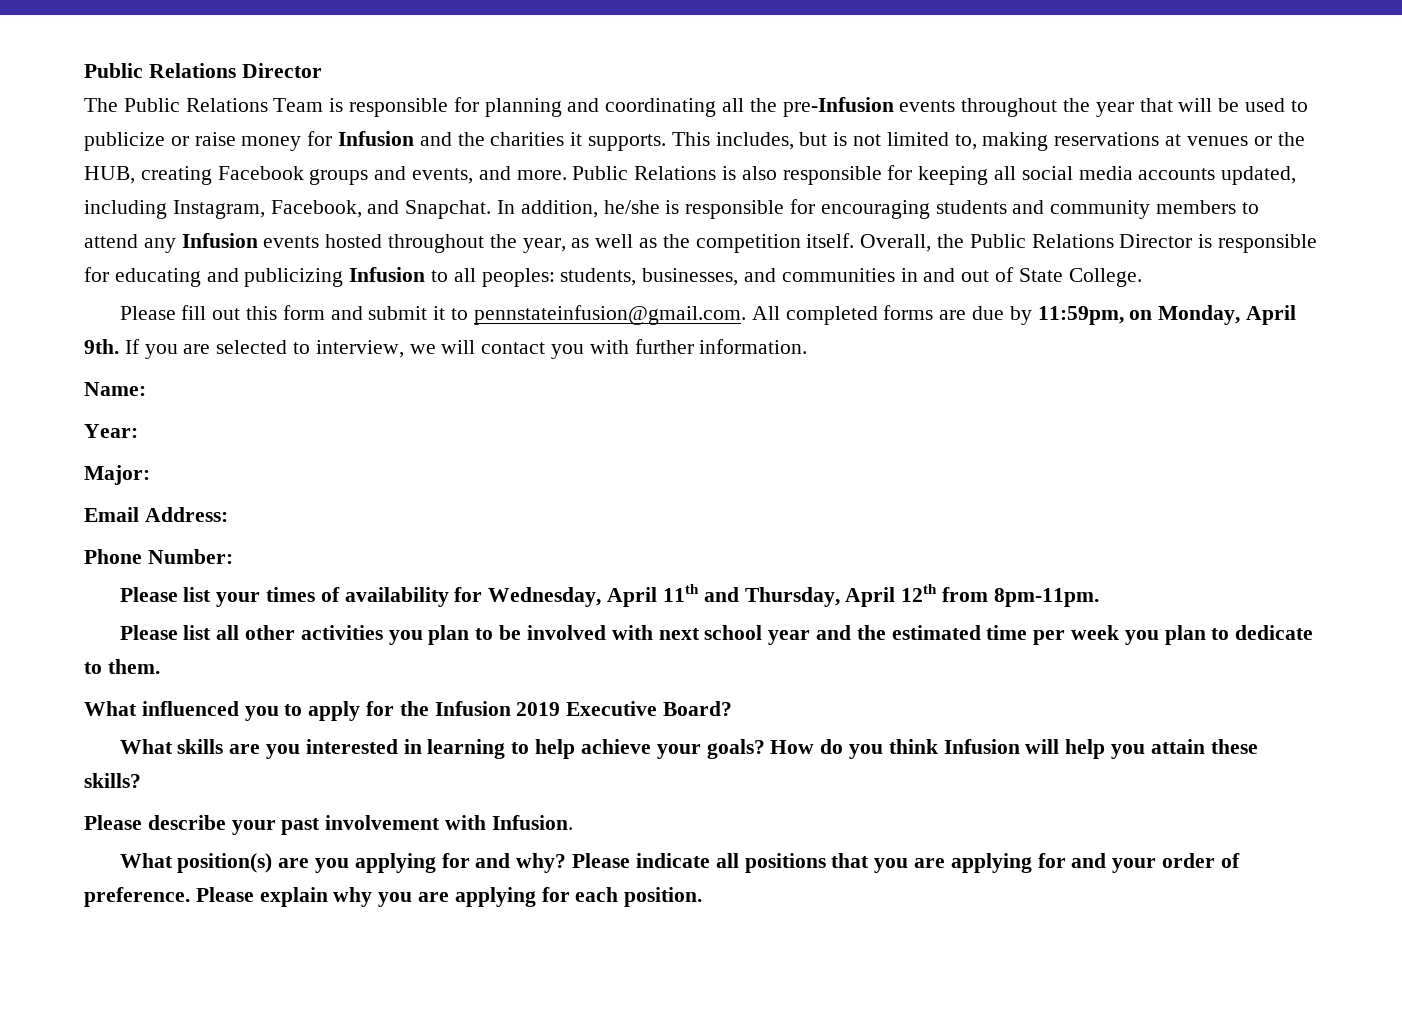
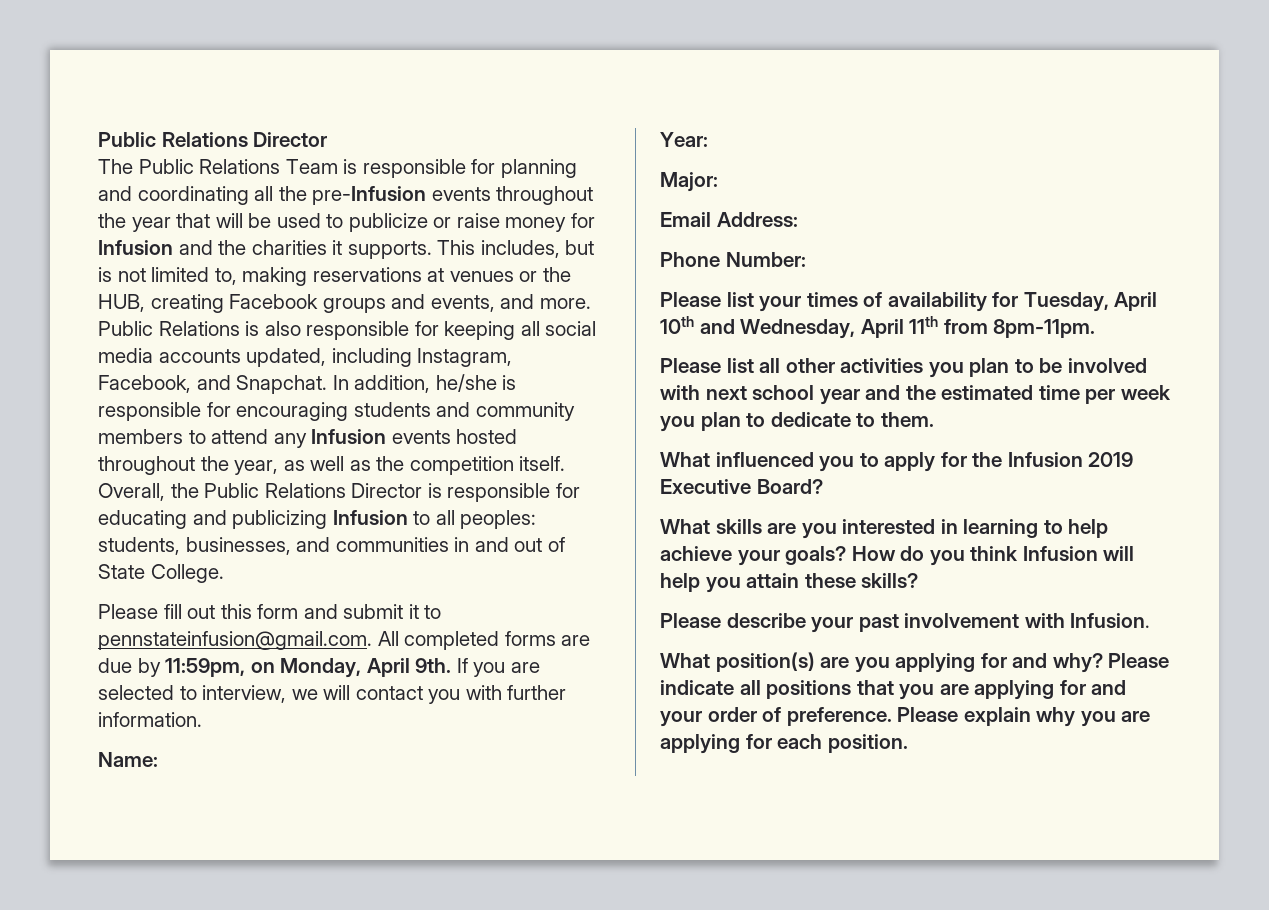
[488,584,938,607] Wednesday, April 11th and Thursday, April 12th -> [1023,292,1158,312] [660,316,939,339] Tuesday, April 10th and Wednesday, April 11th

